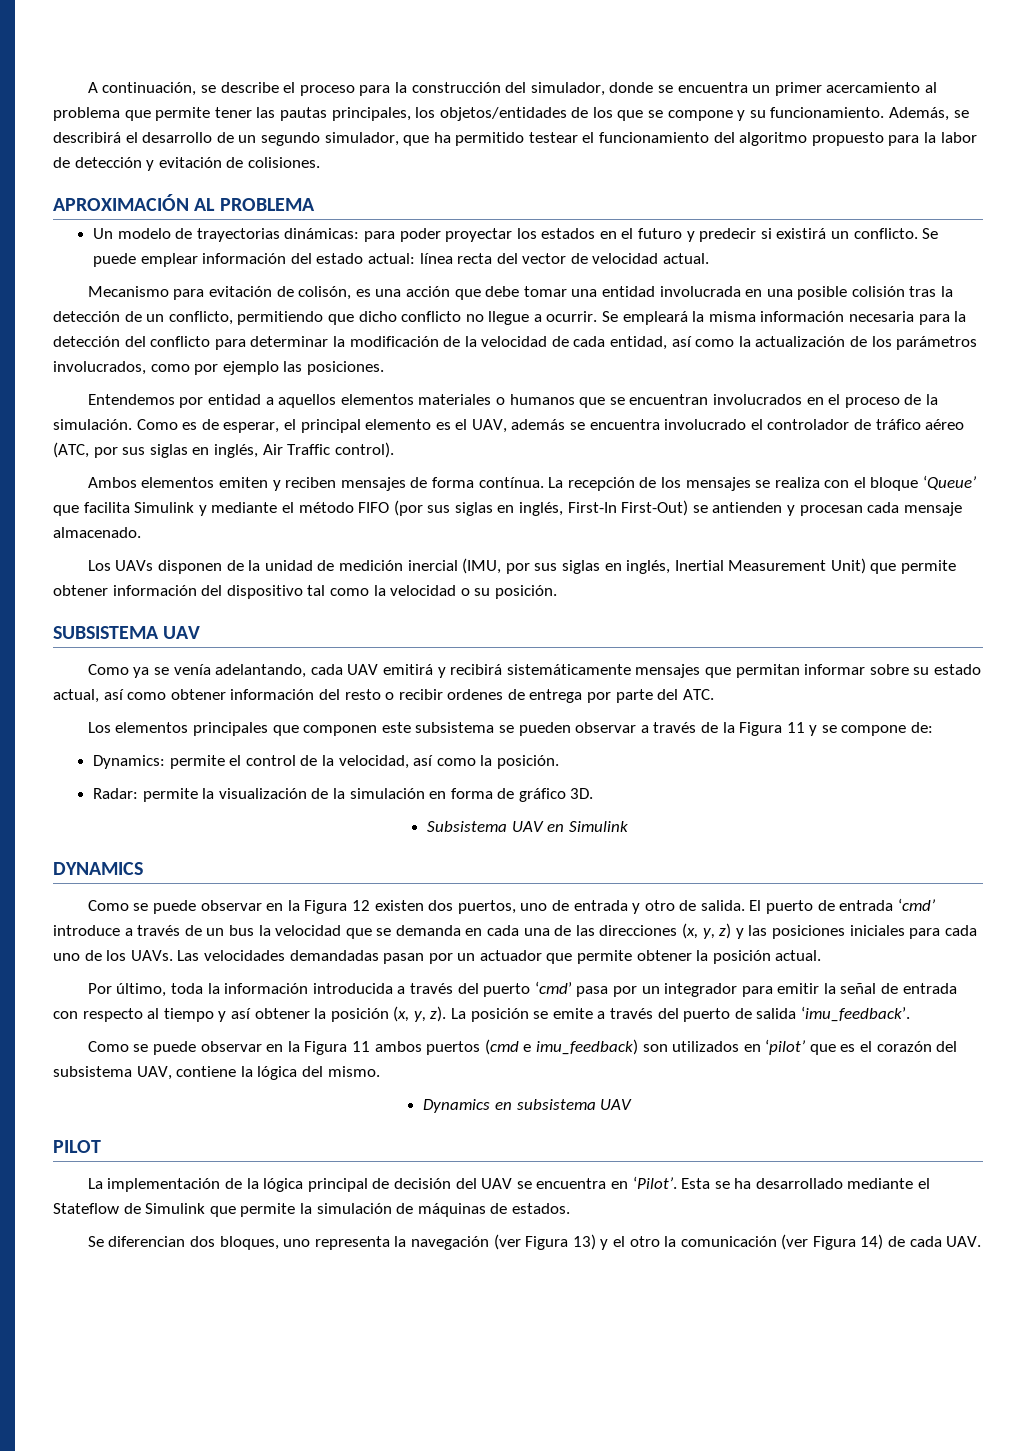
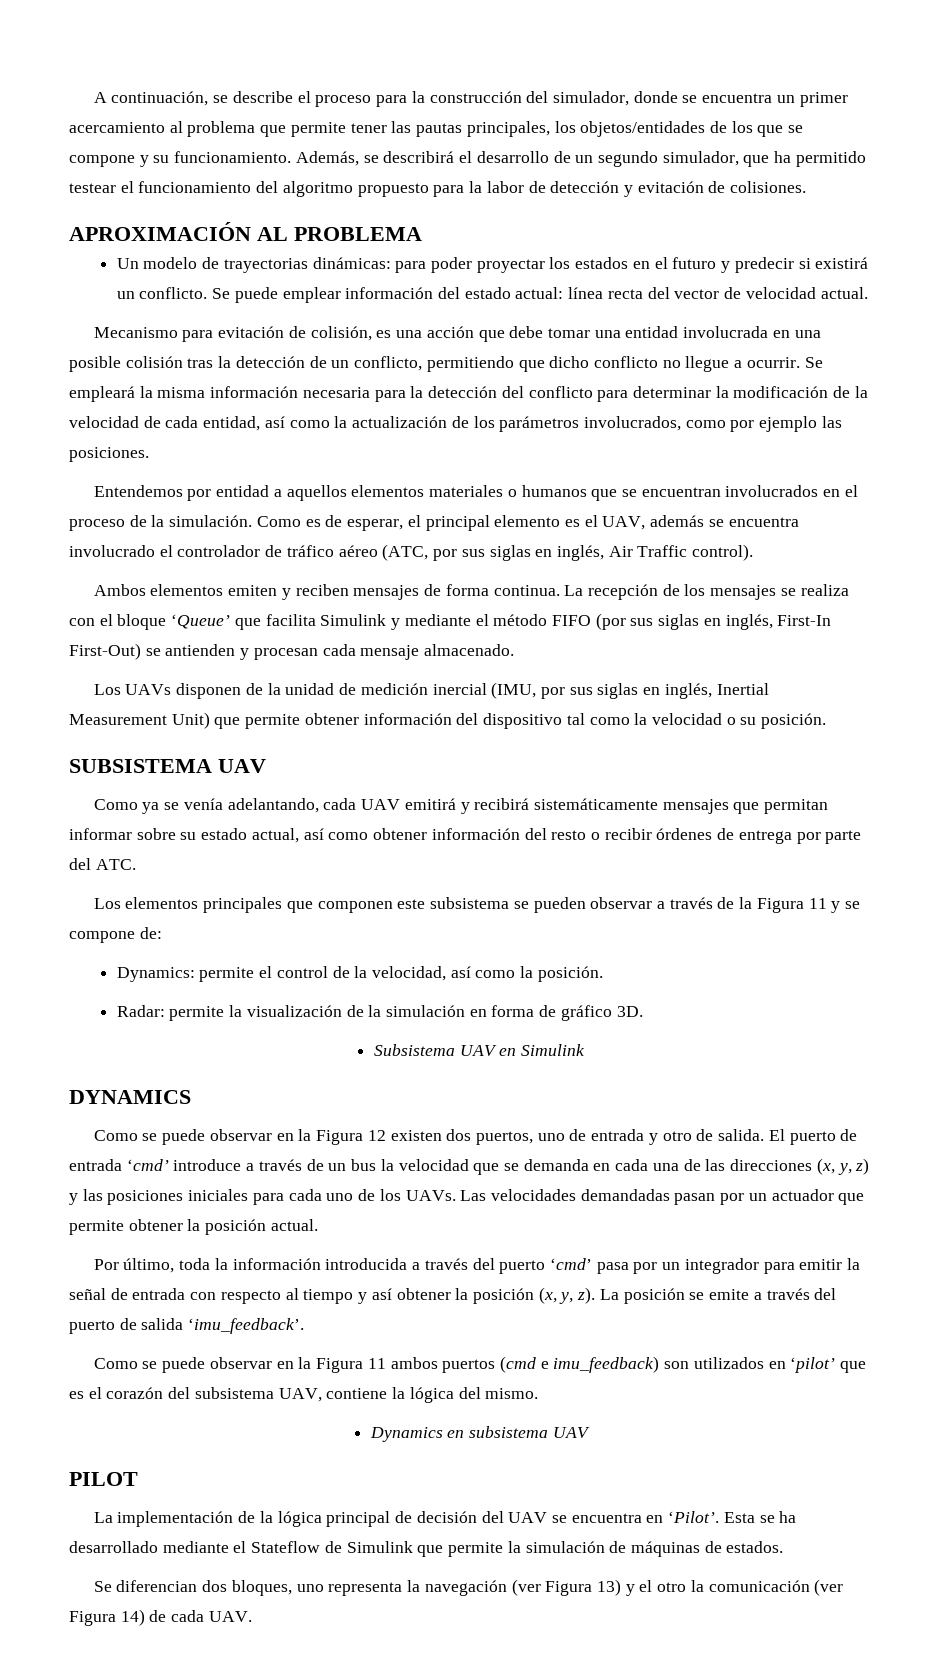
[298,286,352,300] colisón, -> [310,326,372,341] colisión,
[478,477,544,488] contínua. -> [493,585,560,596] continua.
[447,689,504,700] ordenes -> [656,828,713,840] órdenes

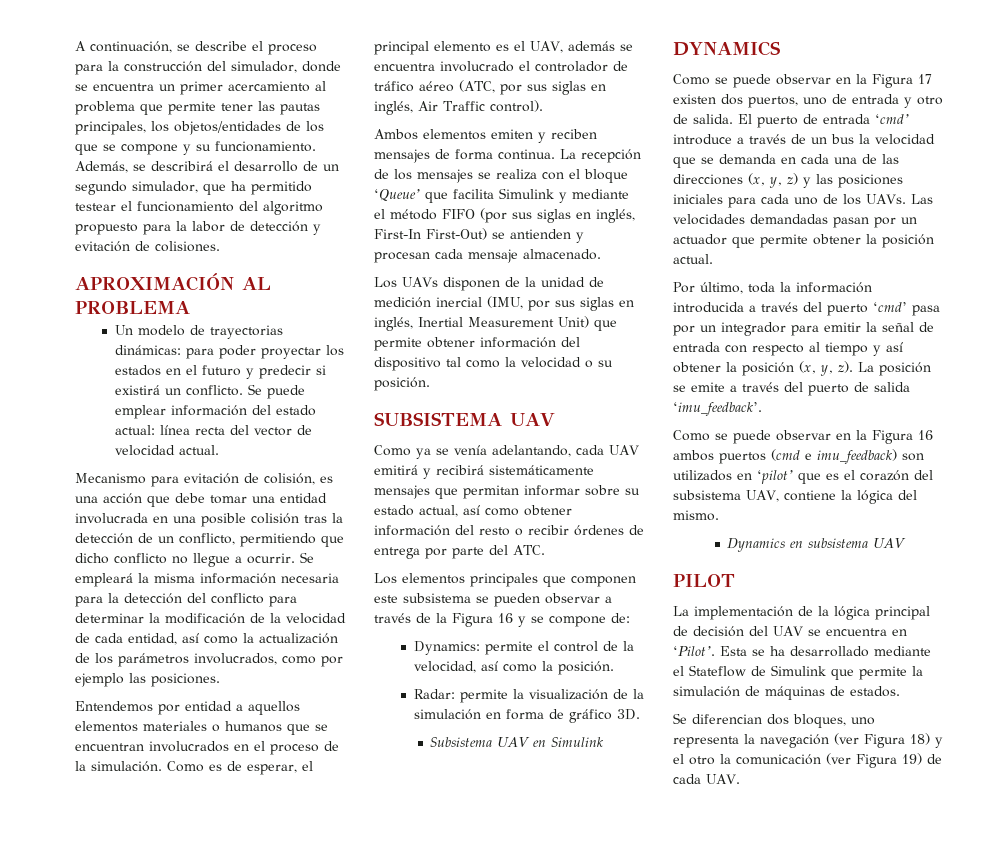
[808,898,827,909] 11 -> [498,613,513,623] 16
[367,1130,386,1141] 12 -> [918,74,932,84] 17
[367,1358,386,1369] 11 -> [918,430,933,440] 16
[596,1579,621,1596] 13) -> [910,733,930,745] 18)
[120,1609,145,1626] 14) -> [902,753,922,765] 19)

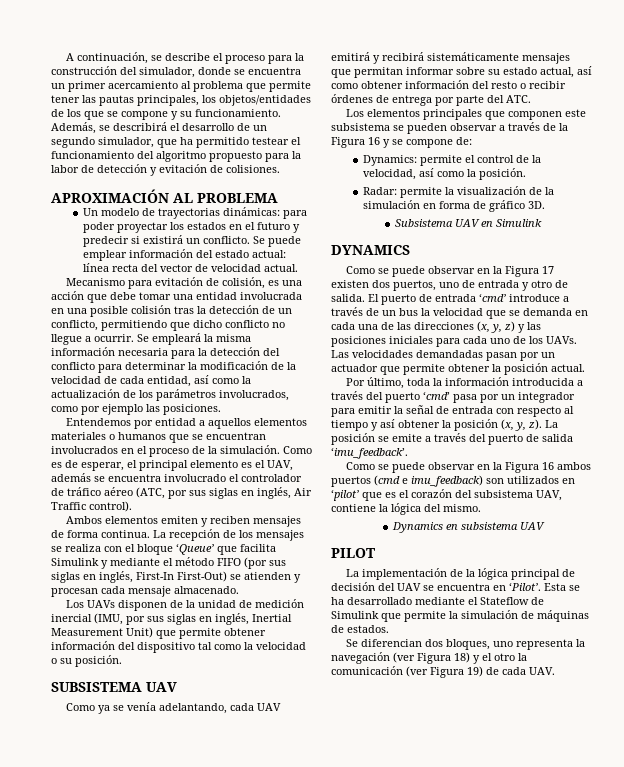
[510,229,571,239] antienden -> [244,572,291,580] atienden

